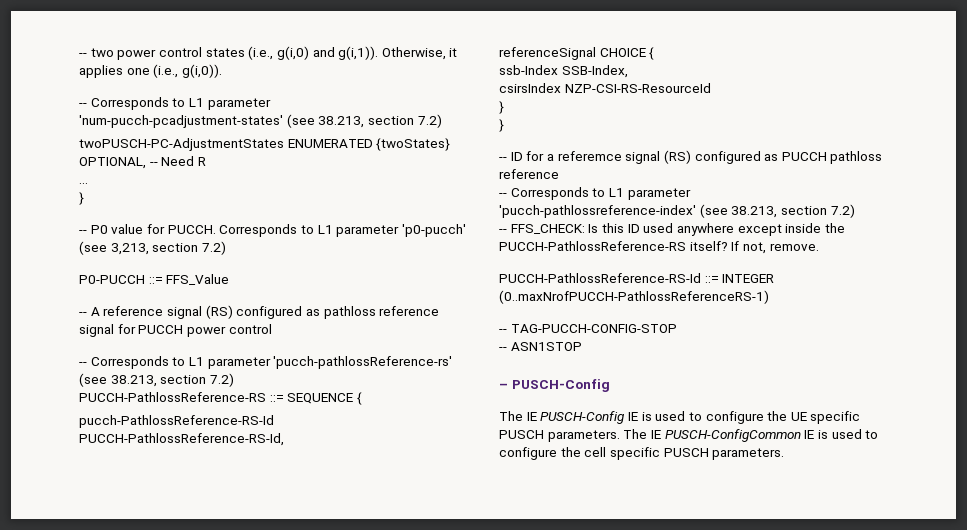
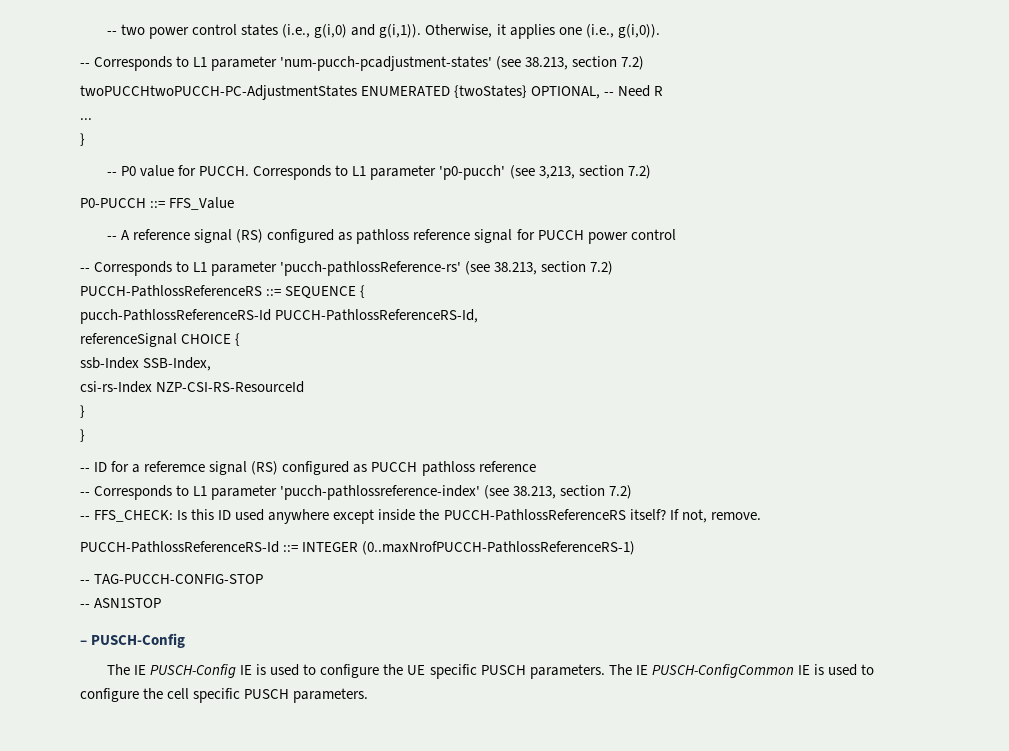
[79,138,284,151] twoPUSCH-PC-AdjustmentStates -> [80,85,357,100] twoPUCCHtwoPUCCH-PC-AdjustmentStates
[79,392,266,402] PUCCH-PathlossReference-RS -> [80,285,262,297] PUCCH-PathlossReferenceRS
[79,415,274,428] [79,433,284,446] pucch-PathlossReference-RS-Id PUCCH-PathlossReference-RS-Id, -> [80,309,479,324] pucch-PathlossReferenceRS-Id PUCCH-PathlossReferenceRS-Id,
[499,83,561,93] csirsIndex -> [80,381,152,393] csi-rs-Index
[499,241,686,251] PUCCH-PathlossReference-RS -> [443,509,626,521] PUCCH-PathlossReferenceRS
[499,273,701,283] PUCCH-PathlossReference-RS-Id -> [80,541,279,553] PUCCH-PathlossReferenceRS-Id

